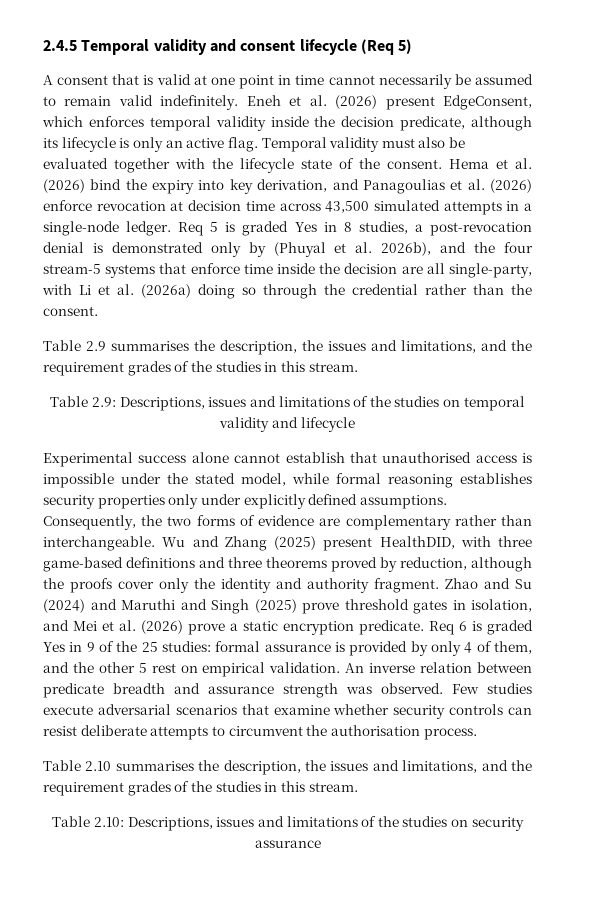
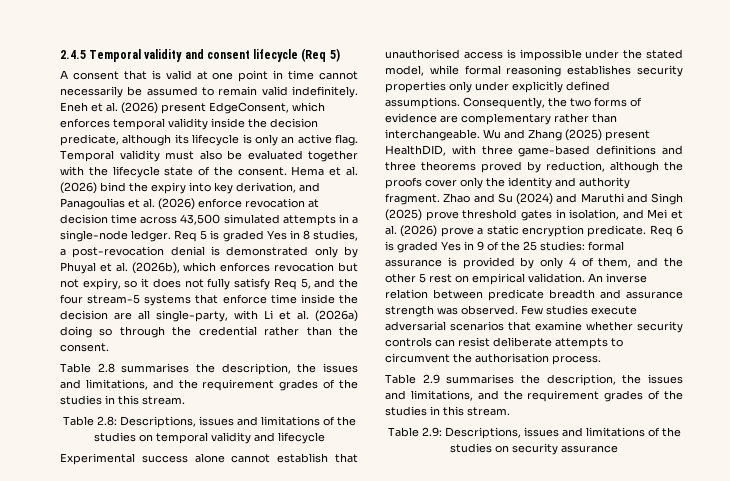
[273,242,432,257] (Phuyal et al. 2026b), -> [60,262,358,274] [60,278,311,290] Phuyal et al. (2026b), which enforces revocation but not expiry, so it does not fully satisfy Req 5,
[86,341,106,351] 2.9 -> [97,363,115,373] 2.8
[91,397,116,407] 2.9: -> [96,416,117,426] 2.8:
[85,761,112,771] 2.10 -> [422,374,440,384] 2.9
[93,817,124,827] 2.10: -> [421,427,442,437] 2.9:

